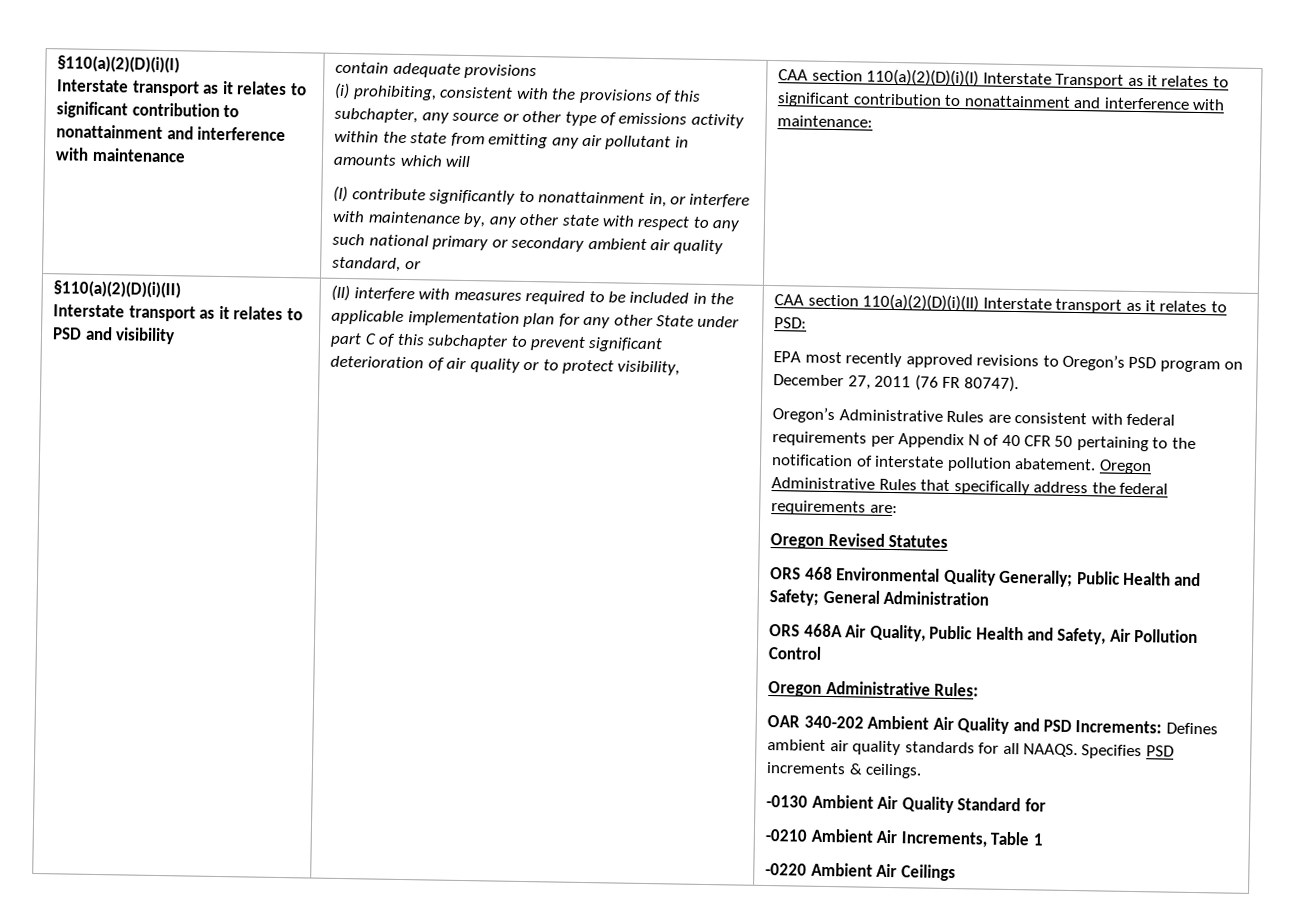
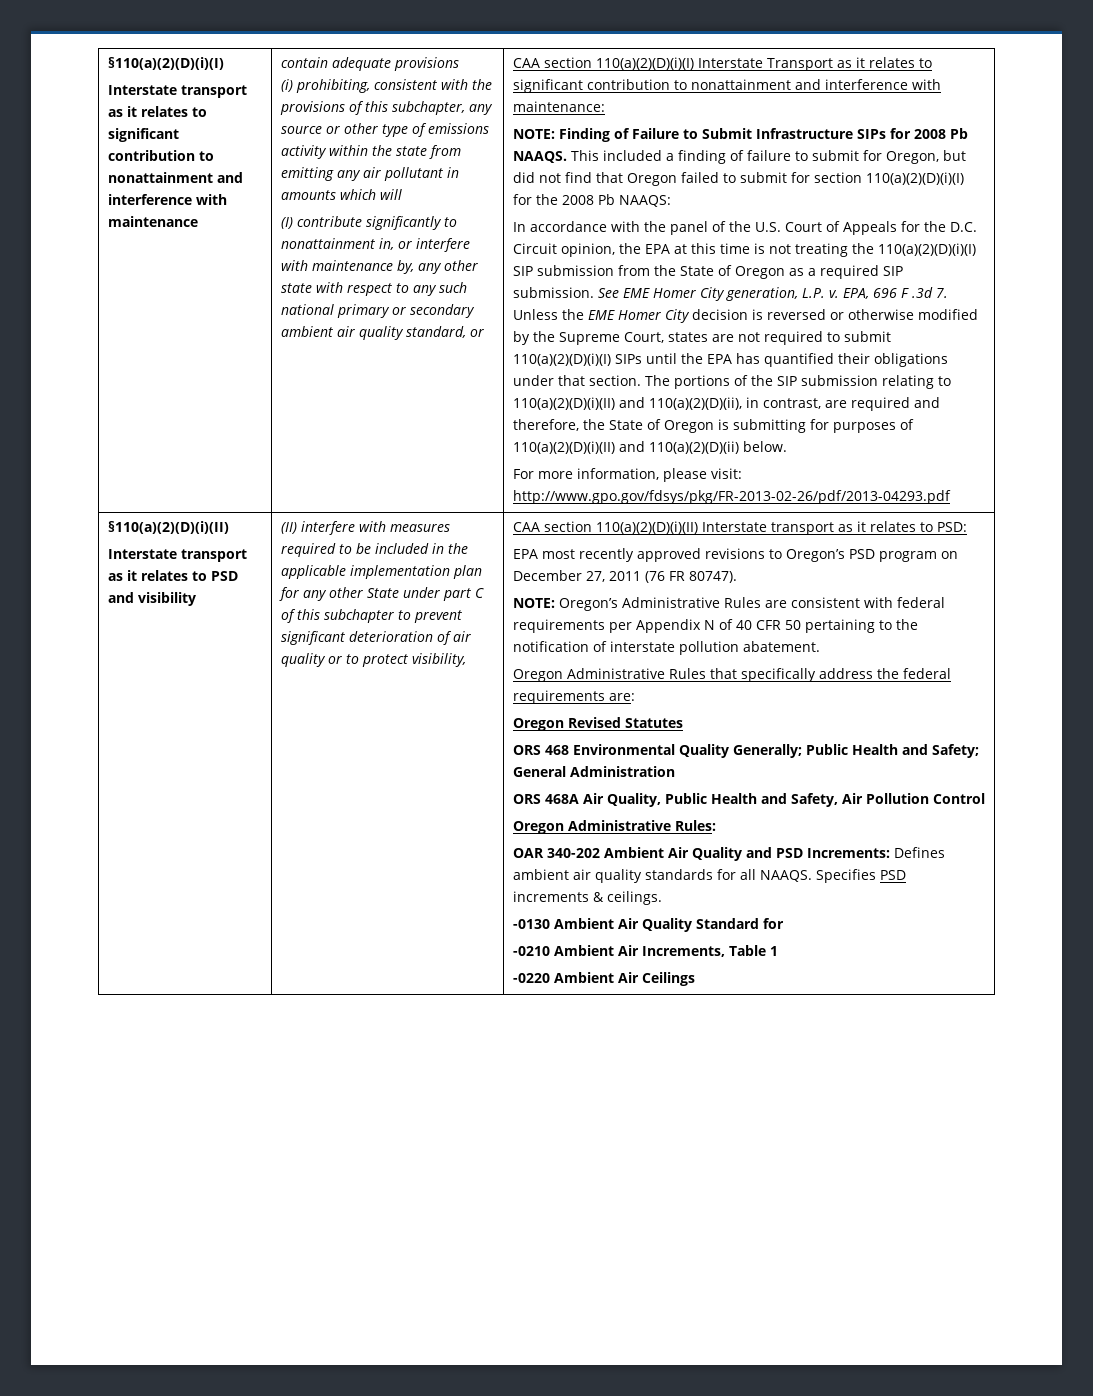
(874, 121) none -> [512,128,968,142] [512,150,966,164] [512,172,964,186] [512,194,671,207] [512,221,977,235] [512,243,976,257] [512,265,903,279] [512,287,948,301] [512,309,978,323] [512,331,891,345] [512,353,948,367] [512,375,951,389] [512,397,940,411] [512,419,914,433] [512,441,787,454] [512,468,742,482] [512,490,951,504] // NOTE: Finding of Failure to Submit Infrastructure SIPs for 2008 Pb NAAQS. This included a finding of failure to submit for Oregon, but did not find that Oregon failed to submit for section 110(a)(2)(D)(i)(I) for the 2008 Pb NAAQS: // In accordance with the panel of the U.S. Court of Appeals for the D.C. Circuit opinion, the EPA at this time is not treating the 110(a)(2)(D)(i)(I) SIP submission from the State of Oregon as a required SIP submission. See EME Homer City generation, L.P. v. EPA, 696 F .3d 7. Unless the EME Homer City decision is reversed or otherwise modified by the Supreme Court, states are not required to submit 110(a)(2)(D)(i)(I) SIPs until the EPA has quantified their obligations under that section. The portions of the SIP submission relating to 110(a)(2)(D)(i)(II) and 110(a)(2)(D)(ii), in contrast, are required and therefore, the State of Oregon is submitting for purposes of 110(a)(2)(D)(i)(II) and 110(a)(2)(D)(ii) below. // For more information, please visit: http://www.gpo.gov/fdsys/pkg/FR-2013-02-26/pdf/2013-04293.pdf
(1019, 384) none -> [512,598,555,608] NOTE:
(1097, 464) none -> (820, 646) //

